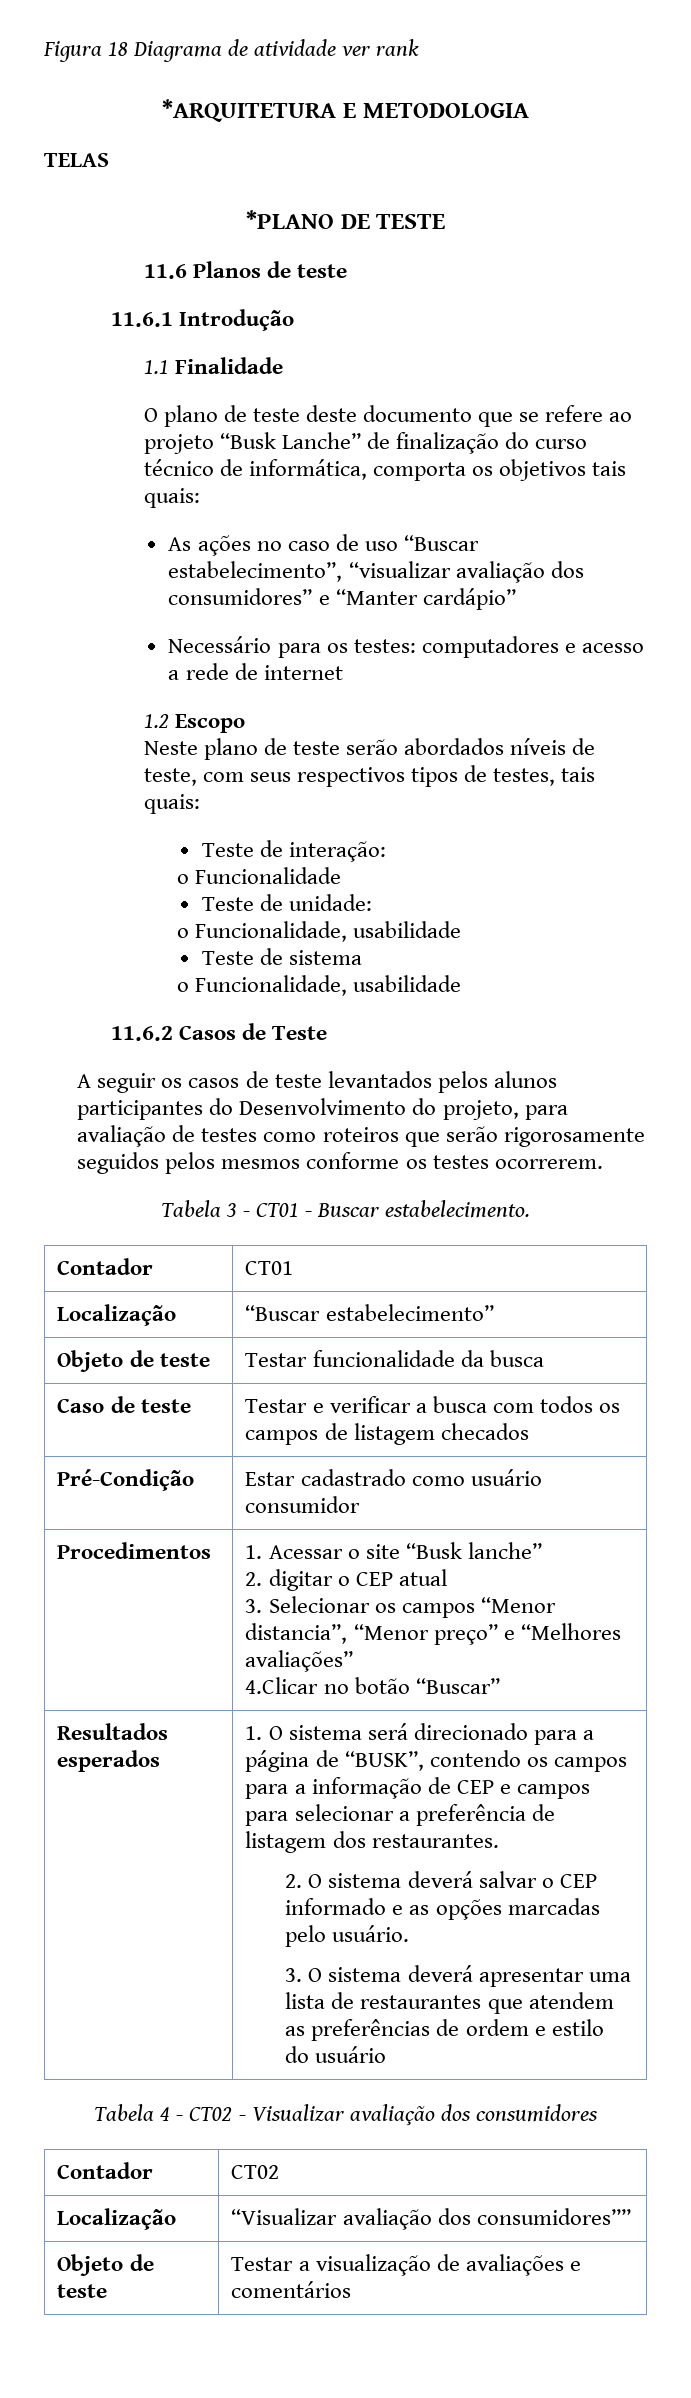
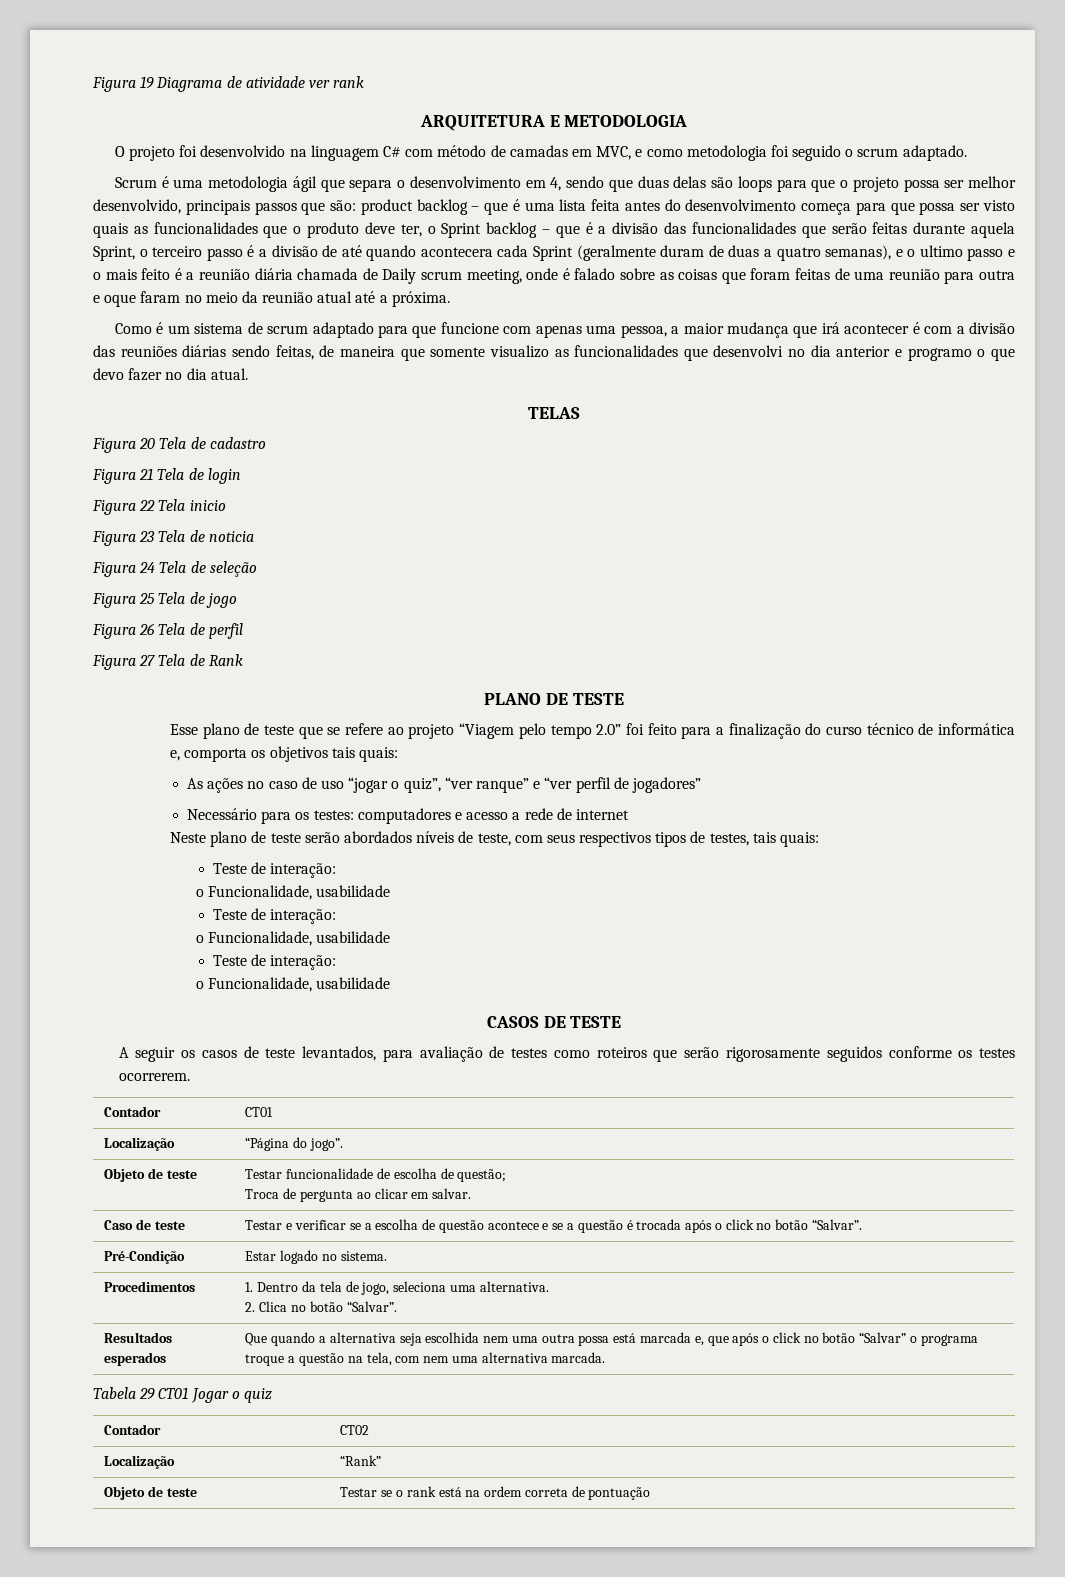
[43,41,129,62] Figura 18 -> [92,76,155,92] Figura 19
[162,99,337,122] *ARQUITETURA -> [419,115,545,131] ARQUITETURA
[44,153,109,167] [245,210,446,229] [143,261,347,279] [110,309,294,331] [143,357,283,374] [143,405,473,427] TELAS // *PLANO DE TESTE // 11.6 Planos de teste // 11.6.1 Introdução // 1.1 Finalidade // O plano de teste deste documento -> [114,145,967,161] [114,176,1017,192] [93,199,1016,215] [93,222,1016,238] [93,245,1016,261] [93,268,1016,284] [93,291,450,307] [114,322,1016,338] [93,345,1015,361] [93,368,248,381] [528,407,580,419] [92,437,266,453] [92,468,241,484] [92,499,226,515] [92,530,254,546] [92,561,257,577] [92,592,237,608] [92,623,243,639] [92,654,243,670] [484,693,624,705] [170,723,295,739] O projeto foi desenvolvido na linguagem C# com método de camadas em MVC, e como metodologia foi seguido o scrum adaptado. // Scrum é uma metodologia ágil que separa o desenvolvimento em 4, sendo que duas delas são loops para que o projeto possa ser melhor desenvolvido, principais passos que são: product backlog – que é uma lista feita antes do desenvolvimento começa para que possa ser visto quais as funcionalidades que o produto deve ter, o Sprint backlog – que é a divisão das funcionalidades que serão feitas durante aquela Sprint, o terceiro passo é a divisão de até quando acontecera cada Sprint (geralmente duram de duas a quatro semanas), e o ultimo passo e o mais feito é a reunião diária chamada de Daily scrum meeting, onde é falado sobre as coisas que foram feitas de uma reunião para outra e oque faram no meio da reunião atual até a próxima. // Como é um sistema de scrum adaptado para que funcione com apenas uma pessoa, a maior mudança que irá acontecer é com a divisão das reuniões diárias sendo feitas, de maneira que somente visualizo as funcionalidades que desenvolvi no dia anterior e programo o que devo fazer no dia atual. // TELAS // Figura 20 Tela de cadastro // Figura 21 Tela de login // Figura 22 Tela inicio // Figura 23 Tela de noticia // Figura 24 Tela de seleção // Figura 25 Tela de jogo // Figura 26 Tela de perfil // Figura 27 Tela de Rank // PLANO DE TESTE // Esse plano de teste
[219,432,390,449] “Busk Lanche” de -> [459,723,724,739] “Viagem pelo tempo 2.0” foi feito para a
[248,459,367,480] informática, -> [938,723,1015,735] [170,750,181,761] informática e,
[403,535,479,551] [168,561,584,583] [168,588,516,610] “Buscar estabelecimento”, “visualizar avaliação dos consumidores” e “Manter cardápio” -> [348,777,701,793] “jogar o quiz”, “ver ranque” e “ver perfil de jogadores”
[143,714,245,733] // 1.2 Escopo -> (629, 814) none
[195,867,342,884] [201,894,372,911] [176,921,462,942] [201,948,362,965] [176,975,462,996] [110,1023,327,1041] Funcionalidade // Teste de unidade: // o Funcionalidade, usabilidade // Teste de sistema // o Funcionalidade, usabilidade // 11.6.2 Casos de Teste -> [207,885,391,900] [212,908,337,924] [195,931,391,946] [212,954,337,970] [195,977,391,992] [486,1016,622,1028] Funcionalidade, usabilidade // Teste de interação: // o Funcionalidade, usabilidade // Teste de interação: // o Funcionalidade, usabilidade // CASOS DE TESTE
[327,1071,557,1093] [77,1098,519,1120] levantados pelos alunos participantes do Desenvolvimento do projeto, -> [302,1046,377,1061] levantados,
[165,1152,301,1174] pelos mesmos -> (882, 1054) none
[160,1200,531,1218] // Tabela 3 - CT01 - Buscar estabelecimento. -> (190, 1077) none
[245,1304,494,1321] “Buscar estabelecimento” -> [245,1137,343,1151] “Página do jogo”.
[460,1350,544,1367] da busca -> [376,1168,507,1182] [245,1188,472,1202] de escolha de questão; // Troca de pergunta ao clicar em salvar.
[415,1396,620,1413] [245,1423,529,1445] [57,1469,195,1491] [245,1469,542,1486] [245,1496,361,1513] [57,1542,212,1559] [245,1542,542,1559] [245,1569,447,1591] [245,1596,556,1618] [245,1623,621,1645] [245,1650,354,1672] [245,1677,500,1694] a busca com todos os campos de listagem checados // Pré-Condição | Estar cadastrado como usuário consumidor // Procedimentos | 1. Acessar o site “Busk lanche” // 2. digitar o CEP atual // 3. Selecionar os campos “Menor distancia”, “Menor preço” e “Melhores avaliações” // 4.Clicar no botão “Buscar” -> [349,1219,863,1233] [104,1250,186,1264] [245,1250,387,1264] [104,1281,196,1292] [245,1281,549,1295] [245,1301,397,1312] se a escolha de questão acontece e se a questão é trocada após o click no botão “Salvar”. // Pré-Condição | Estar logado no sistema. // Procedimentos | 1. Dentro da tela de jogo, seleciona uma alternativa. // 2. Clica no botão “Salvar”.
[245,1723,594,1745] [245,1750,627,1772] [245,1777,590,1799] [245,1804,555,1826] [245,1831,499,1853] [285,1871,597,1888] [285,1898,600,1920] [285,1925,410,1947] [285,1965,631,1987] [285,1992,614,2014] [285,2019,604,2041] [285,2046,387,2063] [94,2104,598,2126] 1. O sistema será direcionado para a página de “BUSK”, contendo os campos para a informação de CEP e campos para selecionar a preferência de listagem dos restaurantes. // 2. O sistema deverá salvar o CEP informado e as opções marcadas pelo usuário. // 3. O sistema deverá apresentar uma lista de restaurantes que atendem as preferências de ordem e estilo do usuário // Tabela 4 - CT02 - Visualizar avaliação dos consumidores -> [245,1332,978,1346] [245,1352,606,1366] [93,1387,272,1403] Que quando a alternativa seja escolhida nem uma outra possa está marcada e, que após o click no botão “Salvar” o programa troque a questão na tela, com nem uma alternativa marcada. // Tabela 29 CT01 Jogar o quiz
[231,2208,631,2230] [57,2254,154,2276] [57,2284,108,2298] [231,2254,581,2276] [231,2281,352,2298] “Visualizar avaliação dos consumidores”” // Objeto de teste | Testar a visualização de avaliações e comentários -> [340,1455,382,1466] [104,1486,197,1500] [340,1486,651,1500] “Rank” // Objeto de teste | Testar se o rank está na ordem correta de pontuação

